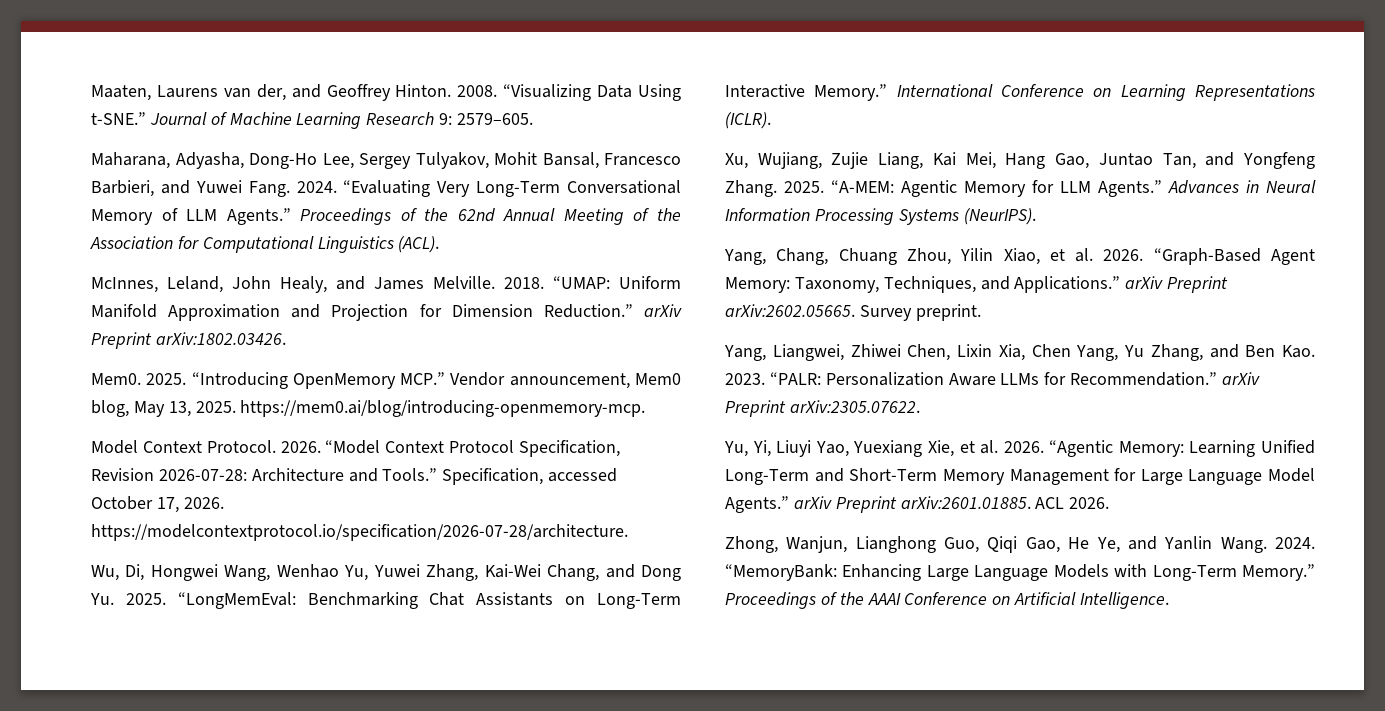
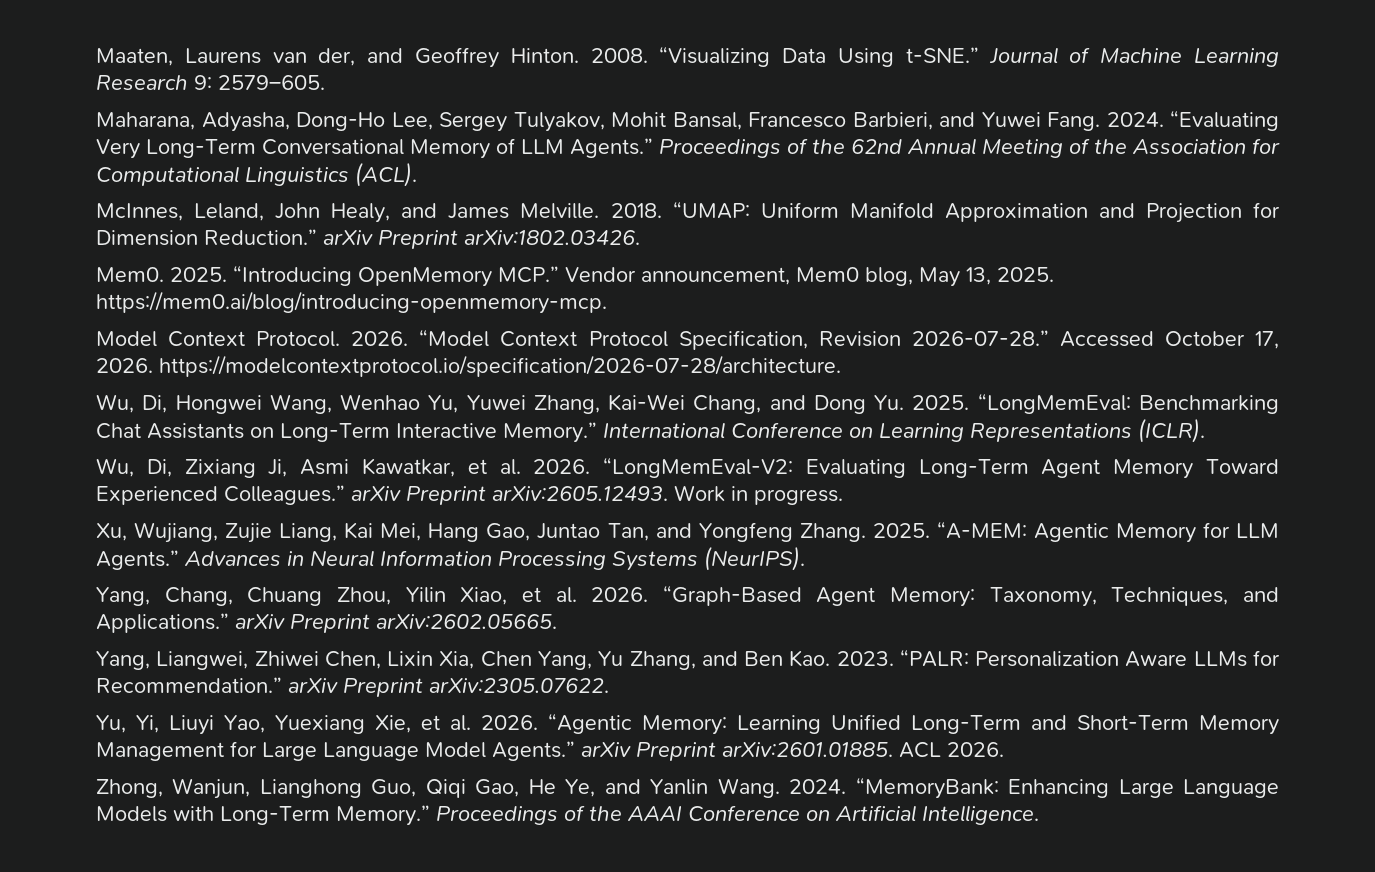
[158,468,618,485] 2026-07-28: Architecture and Tools.” Specification, accessed -> [911,330,1154,347] 2026-07-28.” Accessed
(771, 120) none -> [96,457,1279,479] [96,485,843,505] // Wu, Di, Zixiang Ji, Asmi Kawatkar, et al. 2026. “LongMemEval-V2: Evaluating Long-Term Agent Memory Toward Experienced Colleagues.” arXiv Preprint arXiv:2605.12493. Work in progress.
[859,304,981,321] Survey preprint. -> (557, 621) none

